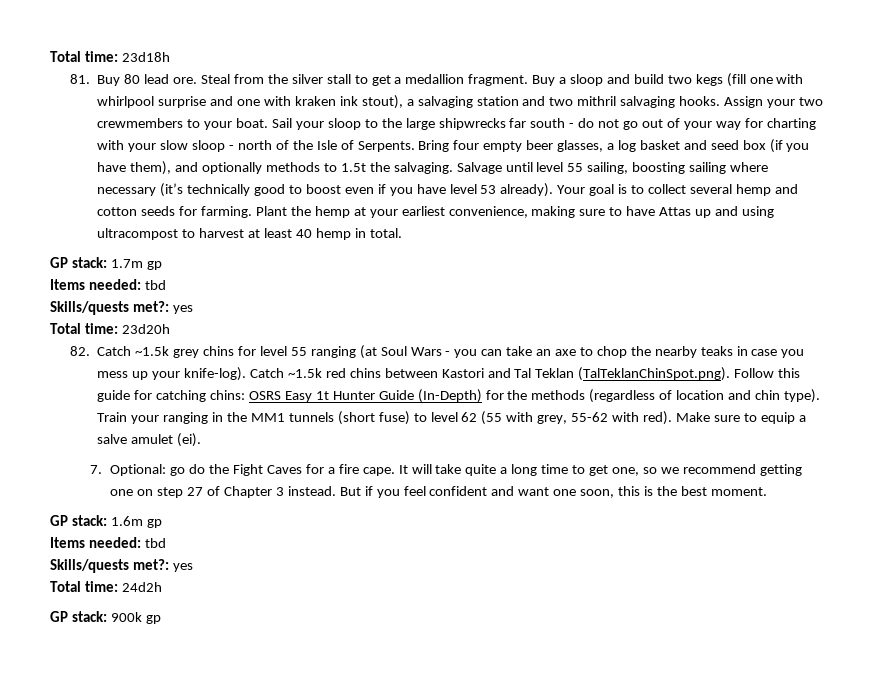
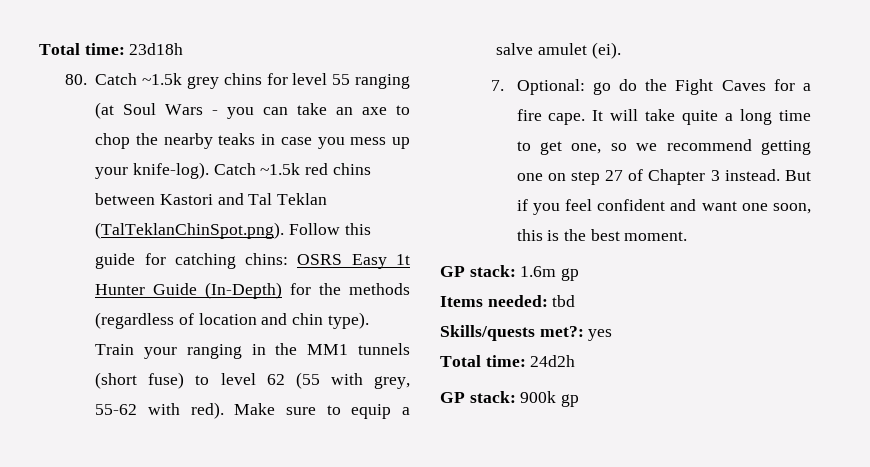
[70,73,804,87] [97,95,823,109] [97,118,816,130] [97,139,810,153] [97,161,769,175] [97,183,798,197] [97,206,774,218] [97,228,402,240] [50,257,162,270] [50,279,166,290] [50,301,193,315] [50,323,170,334] [70,346,91,356] 81. Buy 80 lead ore. Steal from the silver stall to get a medallion fragment. Buy a sloop and build two kegs (fill one with whirlpool surprise and one with kraken ink stout), a salvaging station and two mithril salvaging hooks. Assign your two crewmembers to your boat. Sail your sloop to the large shipwrecks far south - do not go out of your way for charting with your slow sloop - north of the Isle of Serpents. Bring four empty beer glasses, a log basket and seed box (if you have them), and optionally methods to 1.5t the salvaging. Salvage until level 55 sailing, boosting sailing where necessary (it’s technically good to boost even if you have level 53 already). Your goal is to collect several hemp and cotton seeds for farming. Plant the hemp at your earliest convenience, making sure to have Attas up and using ultracompost to harvest at least 40 hemp in total. // GP stack: 1.7m gp // Items needed: tbd // Skills/quests met?: yes // Total time: 23d20h // 82. -> [64,74,87,85] 80.

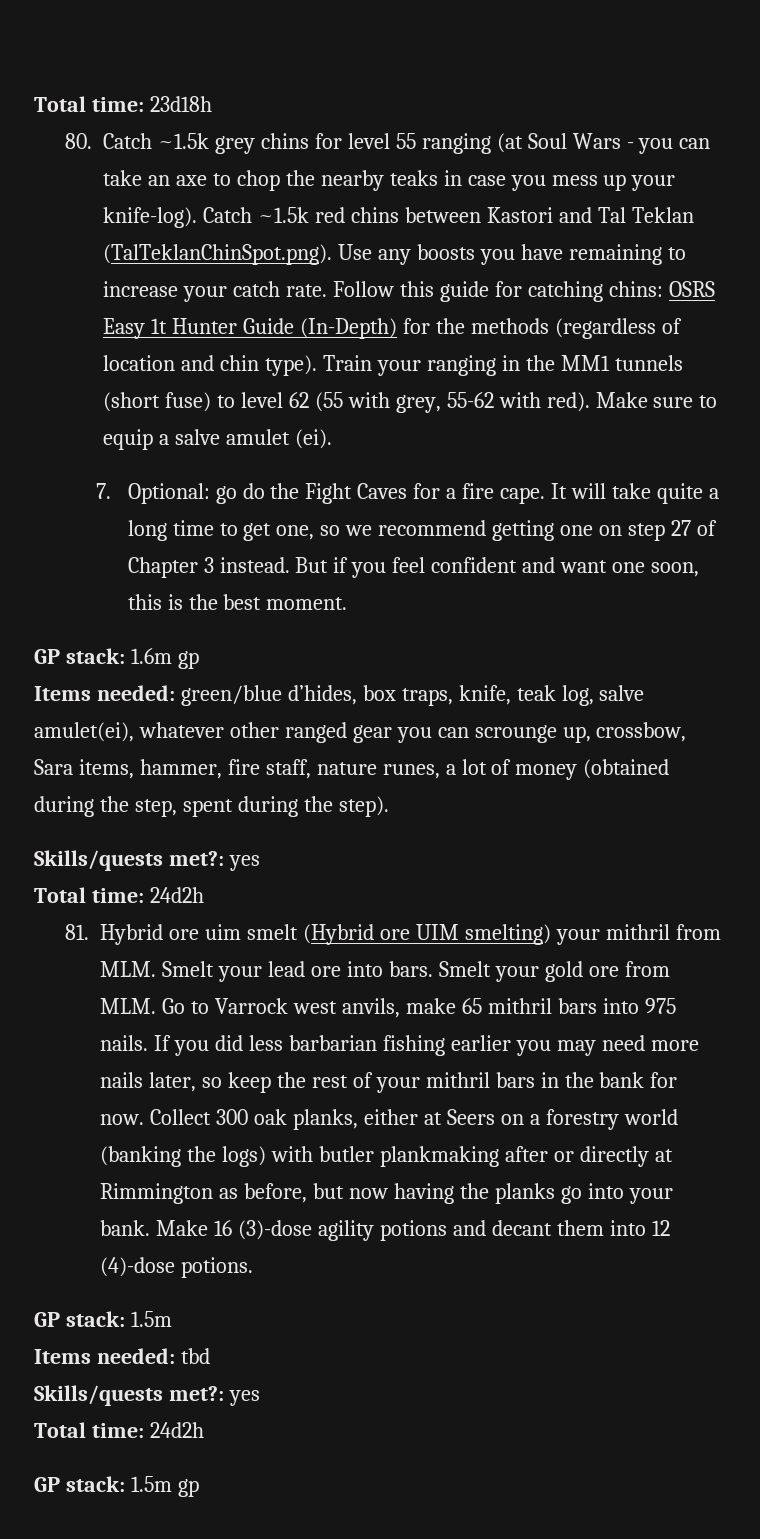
(285, 230) none -> [338,244,686,265] [103,281,328,302] Use any boosts you have remaining to increase your catch rate.
(580, 274) none -> [34,685,645,706] [34,722,687,743] [34,759,670,780] [34,796,389,817] [34,850,260,871] [34,887,204,903] [65,924,721,945] [100,961,670,982] [100,998,676,1018] [100,1035,699,1056] [100,1072,678,1093] [100,1109,678,1130] [100,1146,673,1167] [100,1183,673,1204] [100,1220,670,1241] [100,1257,254,1278] [34,1311,172,1327] // Items needed: green/blue d’hides, box traps, knife, teak log, salve amulet(ei), whatever other ranged gear you can scrounge up, crossbow, Sara items, hammer, fire staff, nature runes, a lot of money (obtained during the step, spent during the step). // Skills/quests met?: yes // Total time: 24d2h // 81. Hybrid ore uim smelt (Hybrid ore UIM smelting) your mithril from MLM. Smelt your lead ore into bars. Smelt your gold ore from MLM. Go to Varrock west anvils, make 65 mithril bars into 975 nails. If you did less barbarian fishing earlier you may need more nails later, so keep the rest of your mithril bars in the bank for now. Collect 300 oak planks, either at Seers on a forestry world (banking the logs) with butler plankmaking after or directly at Rimmington as before, but now having the planks go into your bank. Make 16 (3)-dose agility potions and decant them into 12 (4)-dose potions. // GP stack: 1.5m
[520,391,557,403] 900k -> [130,1476,172,1492] 1.5m

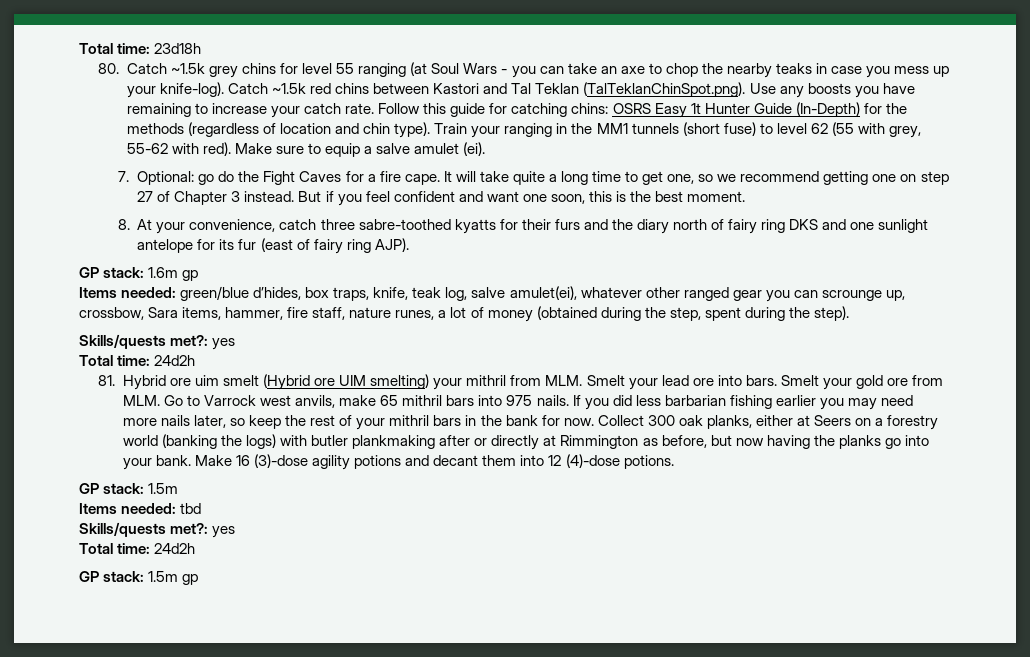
(348, 603) none -> [117,219,929,234] [137,238,409,254] // 8. At your convenience, catch three sabre-toothed kyatts for their furs and the diary north of fairy ring DKS and one sunlight antelope for its fur (east of fairy ring AJP).

